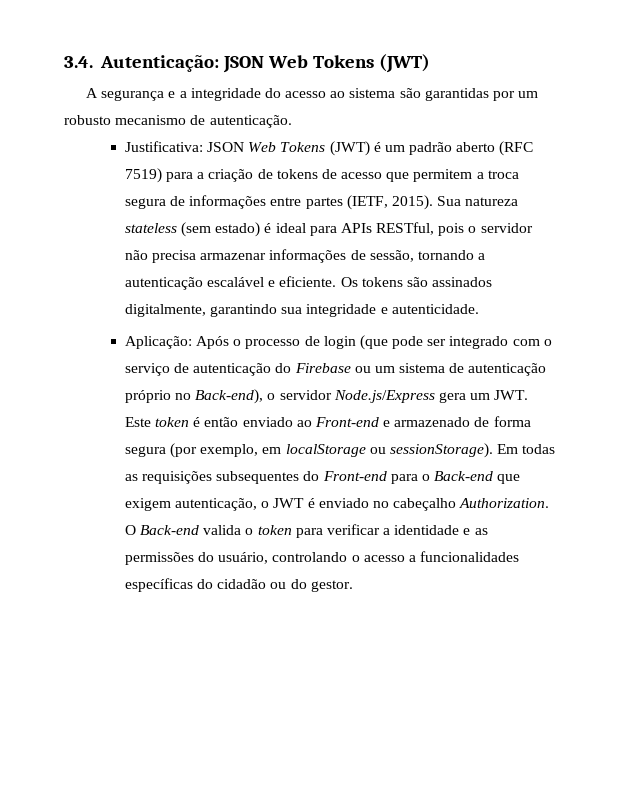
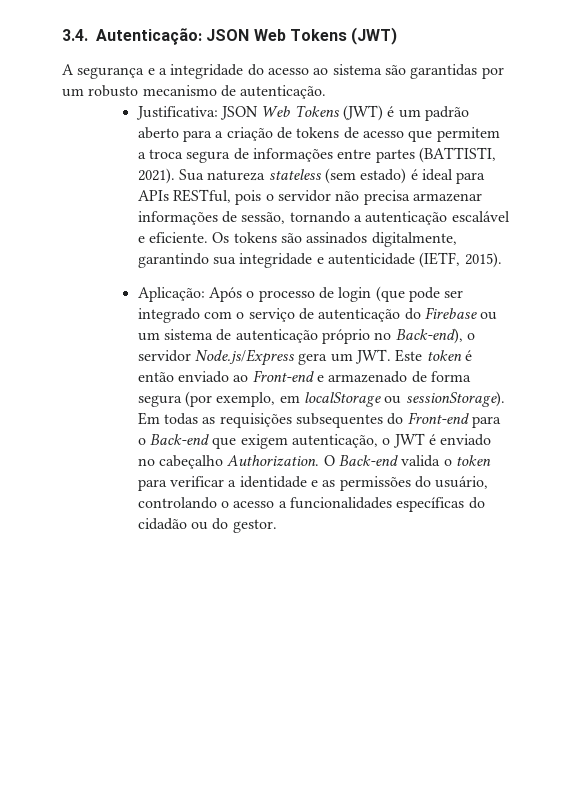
[499,141,534,156] [124,168,162,183] (RFC 7519) -> (179, 133) none
[346,195,433,210] (IETF, 2015). -> [419,147,497,163] [137,168,175,184] (BATTISTI, 2021).
[391,304,479,314] autenticidade. -> [328,252,502,268] autenticidade (IETF, 2015).

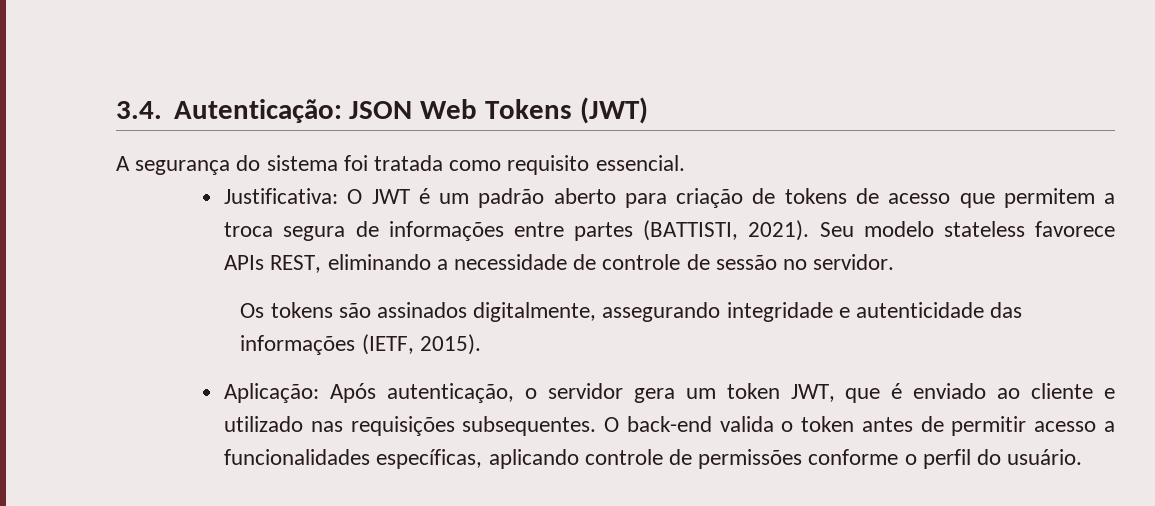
[147,64,504,79] [62,85,327,99] [135,105,384,121] e a integridade do acesso ao sistema são garantidas por um robusto mecanismo de autenticação. // Justificativa: JSON Web Tokens (JWT) -> [236,155,685,175] [224,188,410,204] do sistema foi tratada como requisito essencial. // Justificativa: O JWT
[215,131,224,138] a -> (667, 200) none
[179,168,486,184] [137,189,483,205] [137,211,510,225] [137,232,209,243] Sua natureza stateless (sem estado) é ideal para APIs RESTful, pois o servidor não precisa armazenar informações de sessão, tornando a autenticação escalável e eficiente. -> [819,221,1115,237] [224,254,895,273] Seu modelo stateless favorece APIs REST, eliminando a necessidade de controle de sessão no servidor. //
[137,253,237,268] garantindo sua -> [602,302,721,322] assegurando
(416, 259) none -> [990,302,1023,318] [240,335,356,355] das informações
[246,286,464,302] [137,307,498,323] [137,328,476,344] [137,349,296,366] o processo de login (que pode ser integrado com o serviço de autenticação do Firebase ou um sistema de autenticação próprio no Back-end), o servidor Node.js/Express -> [387,383,623,403] autenticação, o servidor
[355,349,473,364] [137,370,472,383] [137,391,505,407] [137,412,502,428] [137,433,492,449] [137,455,492,469] [137,476,489,491] [137,497,485,512] [137,518,277,533] JWT. Este token é então enviado ao Front-end e armazenado de forma segura (por exemplo, em localStorage ou sessionStorage). Em todas as requisições subsequentes do Front-end para o Back-end que exigem autenticação, o JWT é enviado no cabeçalho Authorization. O Back-end valida o token para verificar a identidade e as permissões do usuário, controlando o acesso a funcionalidades específicas do cidadão ou do gestor. -> [726,383,1115,403] [224,416,1115,436] [224,449,1083,469] token JWT, que é enviado ao cliente e utilizado nas requisições subsequentes. O back-end valida o token antes de permitir acesso a funcionalidades específicas, aplicando controle de permissões conforme o perfil do usuário.

